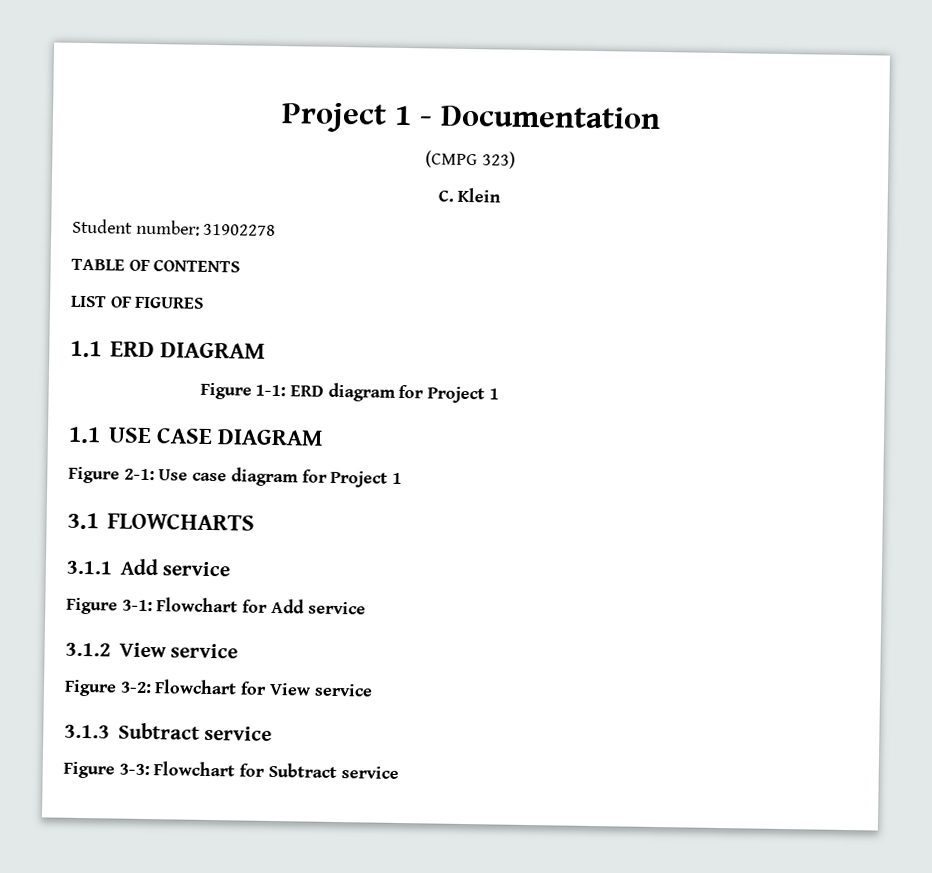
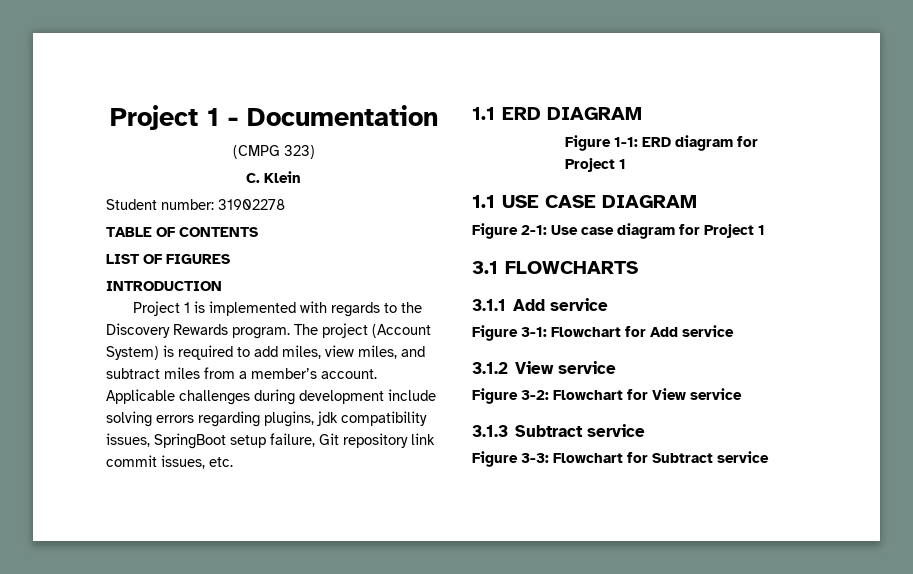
(205, 302) none -> [106,281,222,291] [133,301,423,317] [106,323,431,339] [106,345,425,360] [106,367,377,379] [106,389,436,405] [106,411,427,427] [106,433,435,449] [106,455,233,469] // INTRODUCTION // Project 1 is implemented with regards to the Discovery Rewards program. The project (Account System) is required to add miles, view miles, and subtract miles from a member’s account. Applicable challenges during development include solving errors regarding plugins, jdk compatibility issues, SpringBoot setup failure, Git repository link commit issues, etc.

